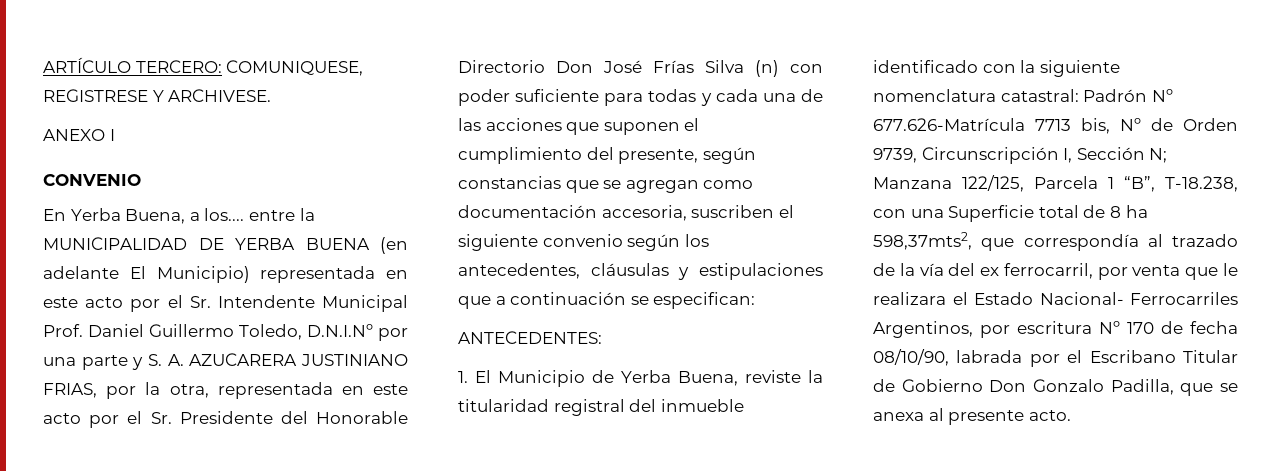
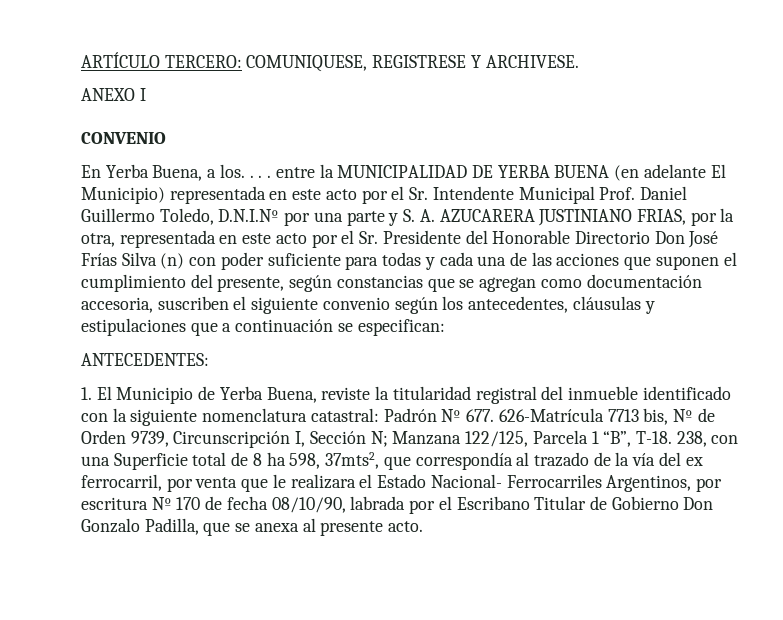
[204,208,245,221] los.... -> [219,164,272,178] los. . . .
[873,118,1025,131] 677.626-Matrícula -> [466,408,604,422] 677. 626-Matrícula
[1165,176,1238,192] T-18.238, -> [635,431,707,447] T-18. 238,
[873,232,972,250] 598,37mts2, -> [289,452,380,469] 598, 37mts2,

